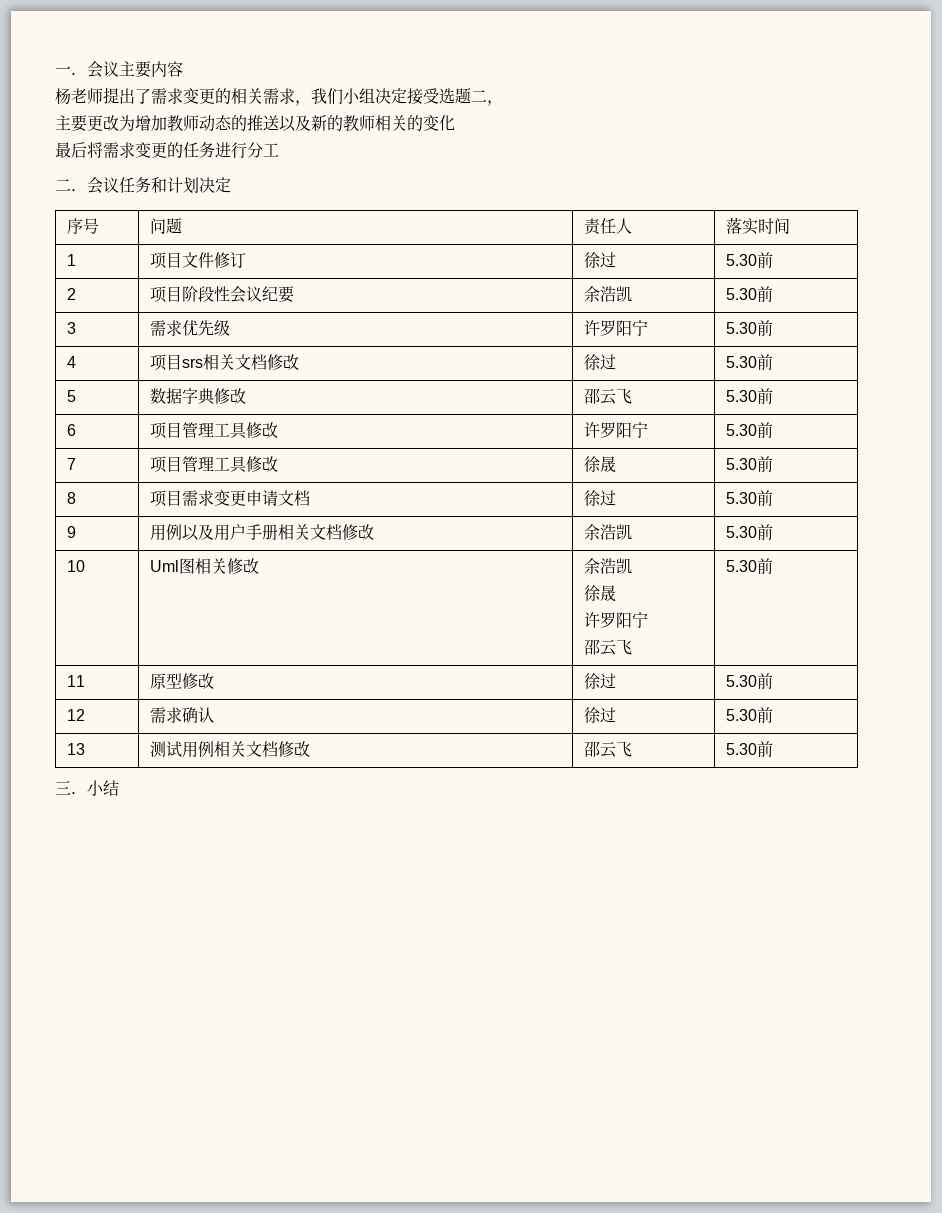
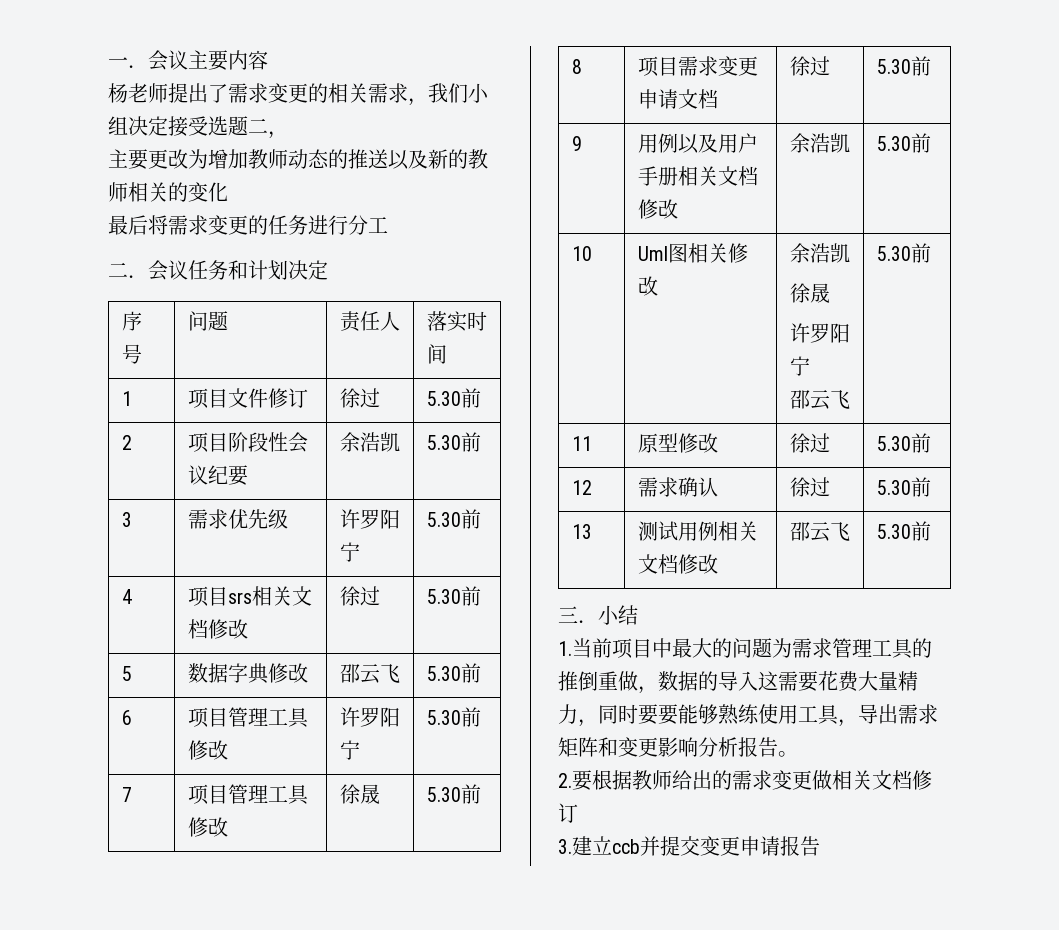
(119, 788) none -> [558,638,932,659] [558,671,918,694] [558,704,938,727] [558,737,798,757] [558,770,932,791] [558,803,578,823] [558,836,820,856] // 1.当前项目中最大的问题为需求管理工具的推倒重做，数据的导入这需要花费大量精力，同时要要能够熟练使用工具，导出需求矩阵和变更影响分析报告。 // 2.要根据教师给出的需求变更做相关文档修订 // 3.建立ccb并提交变更申请报告

